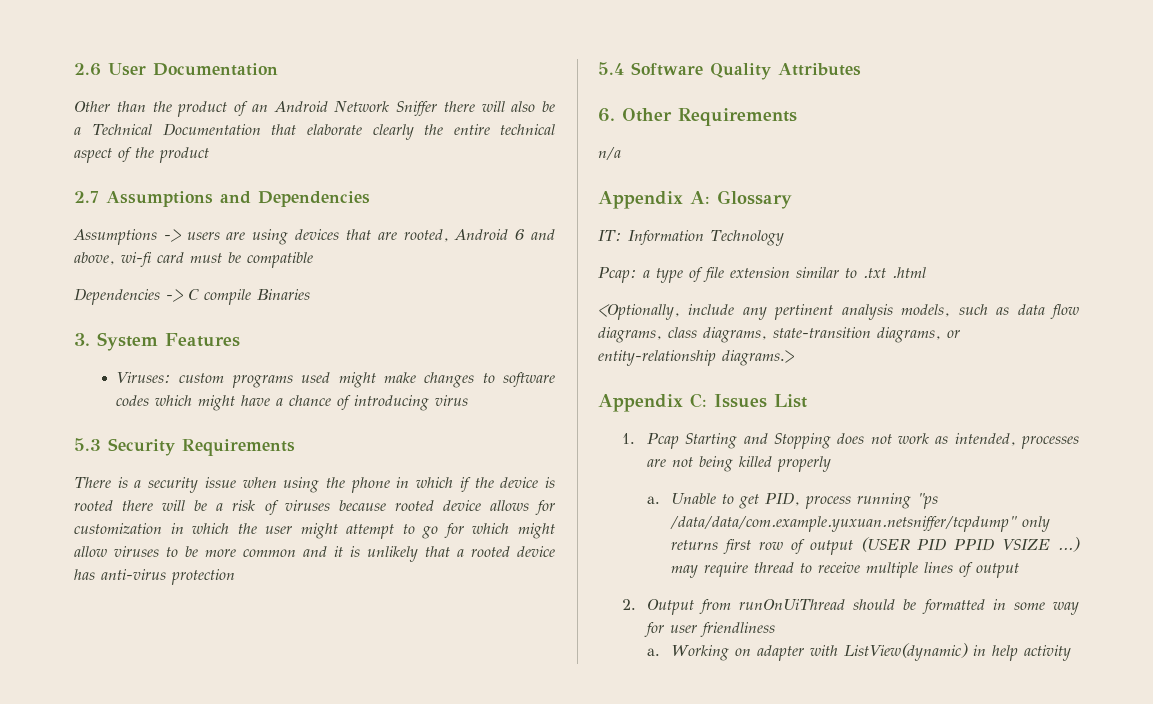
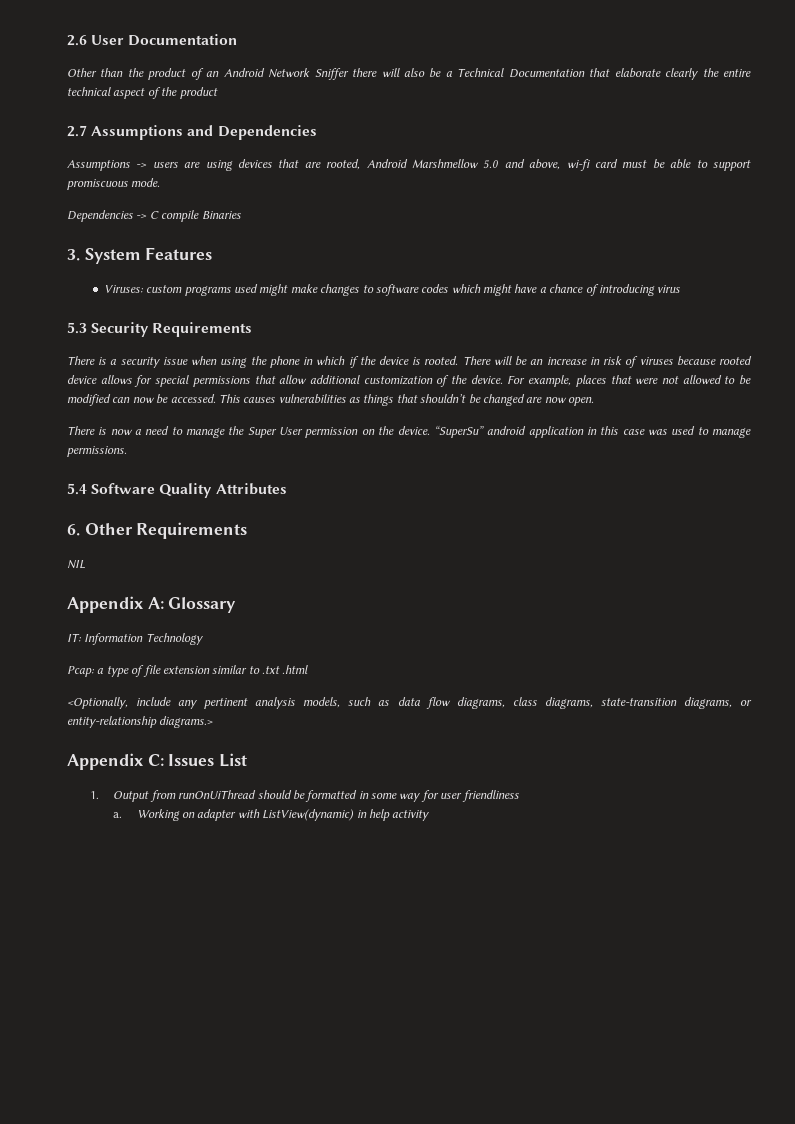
[515,229,526,240] 6 -> [412,159,499,169] Marshmellow 5.0
[247,252,313,268] compatible -> [670,159,751,171] [67,178,161,190] able to support promiscuous mode.
[74,500,224,511] rooted there will be a -> [424,356,600,366] rooted. There will be an increase in
[74,523,555,539] [74,546,555,562] [74,569,235,585] customization in which the user might attempt to go for which might allow viruses to be more common and it is unlikely that a rooted device has anti-virus protection -> [155,375,752,387] [67,394,594,406] [67,425,751,438] [67,446,127,457] special permissions that allow additional customization of the device. For example, places that were not allowed to be modified can now be accessed. This causes vulnerabilities as things that shouldn’t be changed are now open. // There is now a need to manage the Super User permission on the device. “SuperSu” android application in this case was used to manage permissions.
[598,147,621,160] n/a -> [67,560,85,569] NIL
[646,433,1079,449] [646,456,831,472] [646,492,939,509] [670,516,1051,532] [671,537,1080,555] [671,562,1020,578] [622,599,637,610] Pcap Starting and Stopping does not work as intended, processes are not being killed properly // a. Unable to get PID, process running "ps /data/data/com.example.yuxuan.netsniffer/tcpdump" only returns first row of output (USER PID PPID VSIZE ...) may require thread to receive multiple lines of output // 2. -> (100, 795) none

